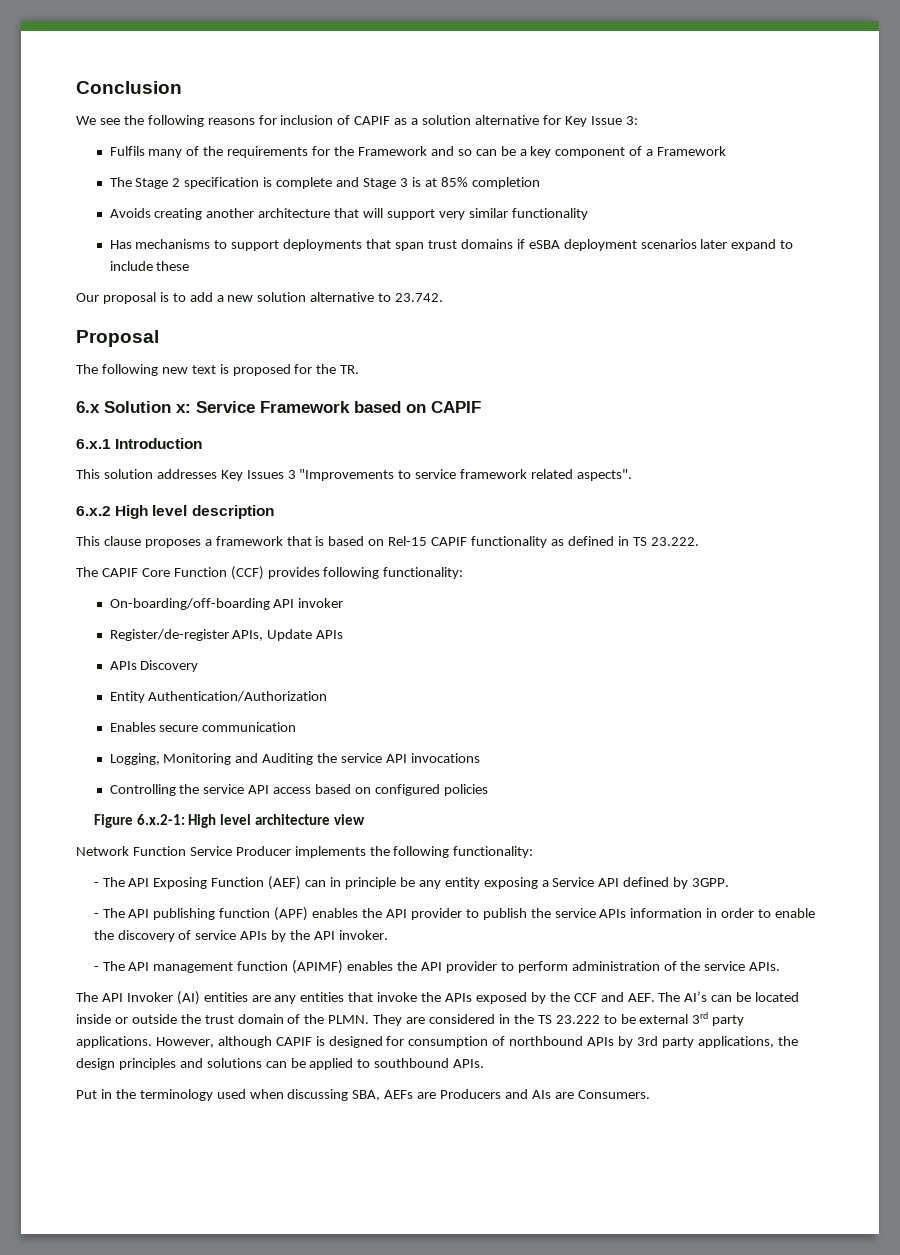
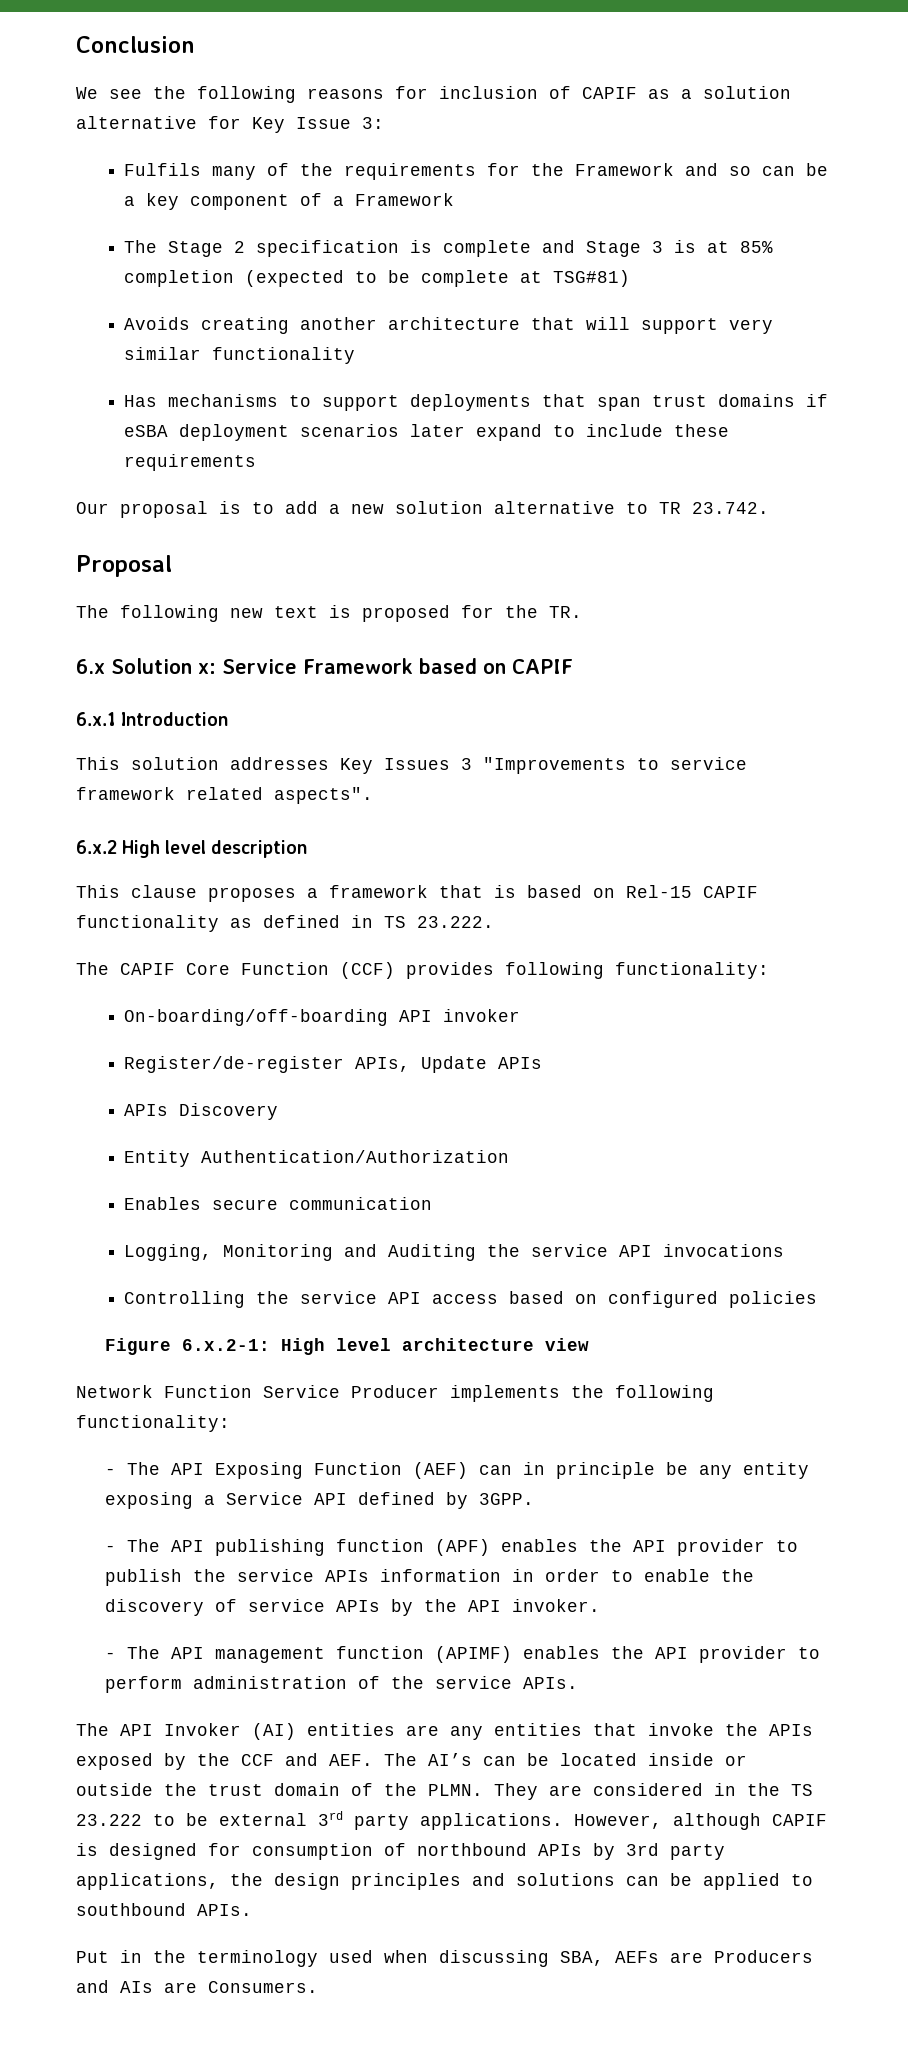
(540, 183) none -> [245,270,631,287] (expected to be complete at TSG#81)
(190, 266) none -> [124,454,257,471] requirements
(392, 297) none -> [659,502,681,514] TR

